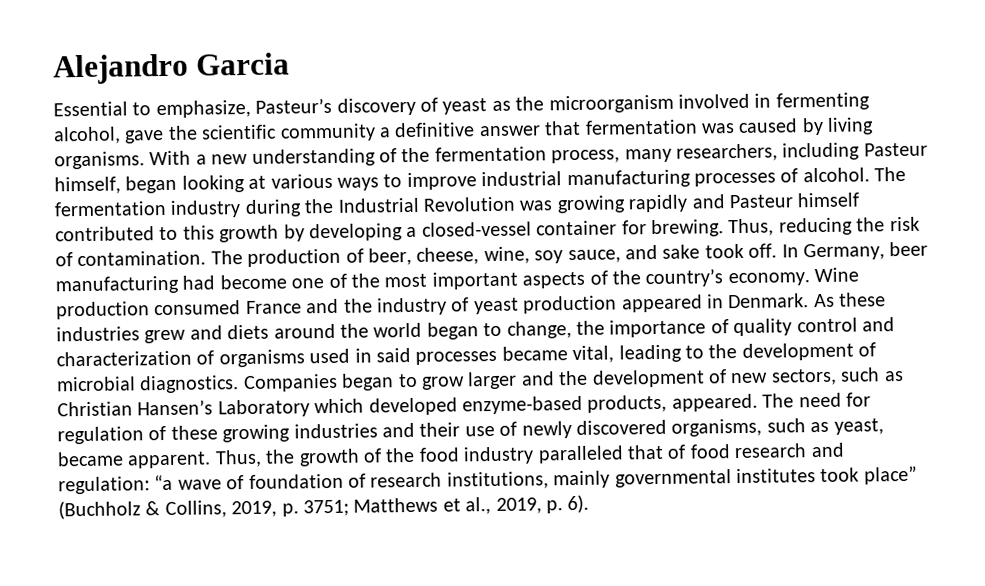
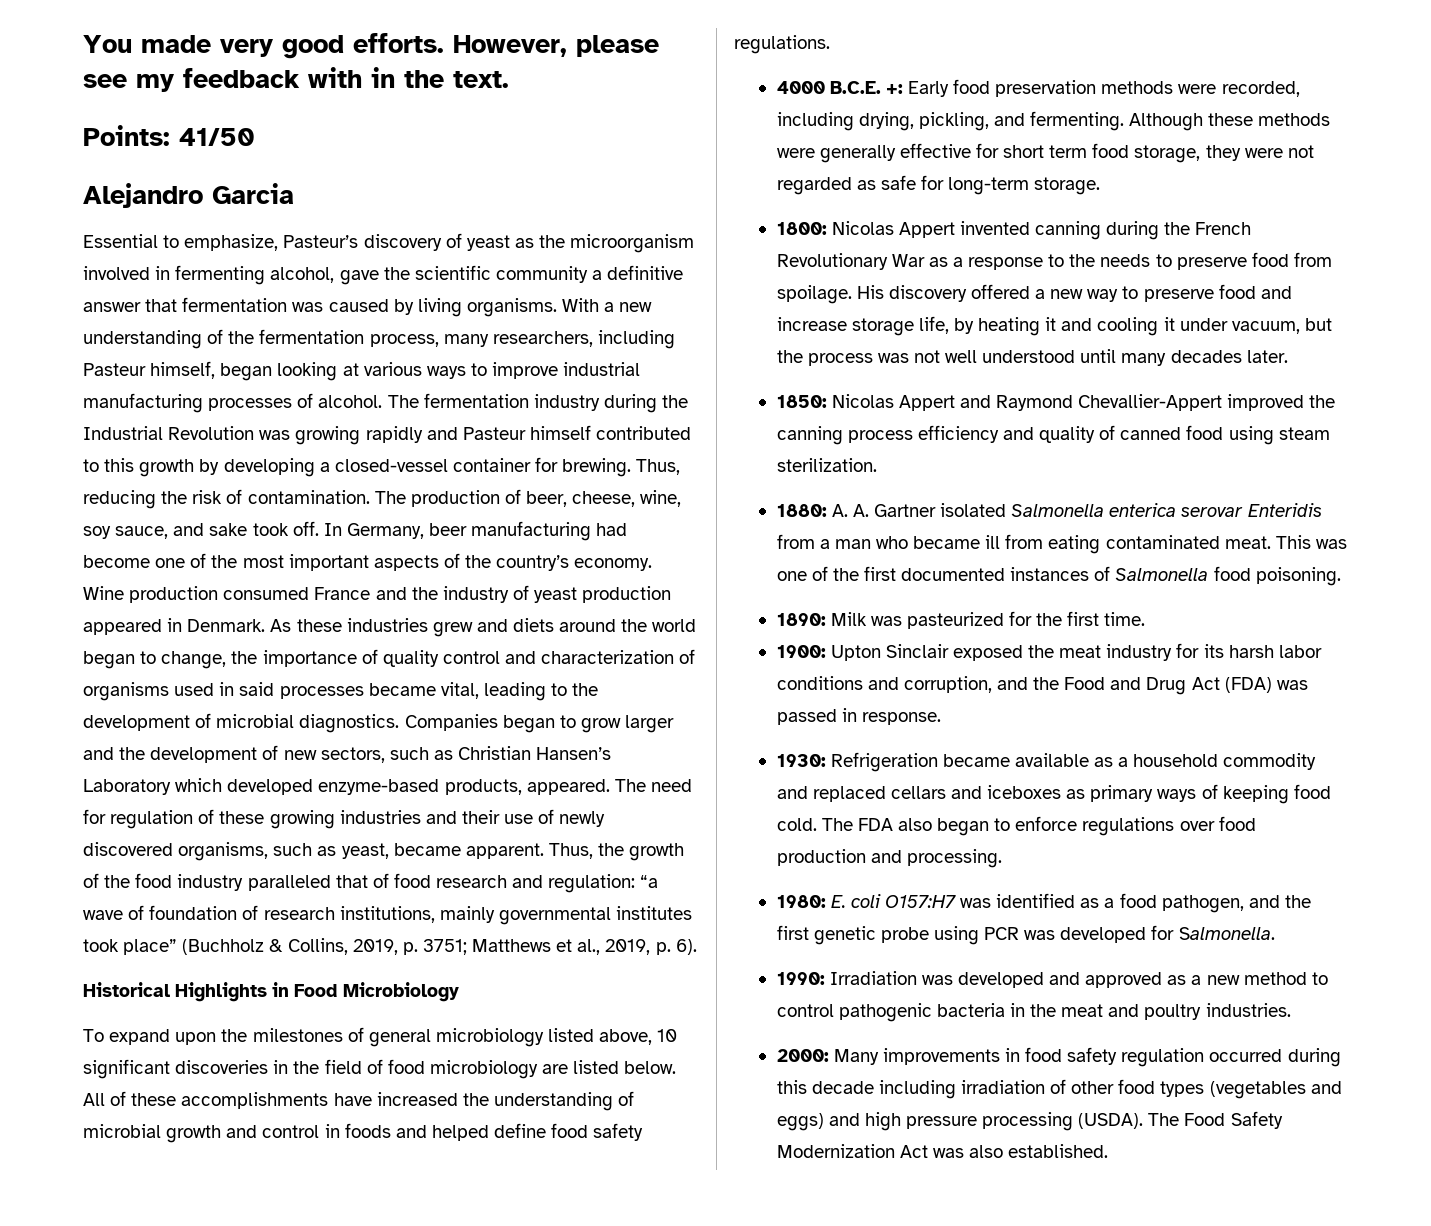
(53, 69) none -> [83,33,659,59] [83,67,509,92] [83,125,255,146] You made very good efforts. However, please see my feedback with in the text. // Points: 41/50 //
(590, 504) none -> [83,982,459,1002] [83,1027,678,1047] [83,1059,677,1079] [83,1091,635,1111] [83,1123,644,1143] [734,35,830,54] [776,79,1300,97] [776,111,1331,131] [776,143,1314,163] [776,175,1101,195] [776,221,1252,240] [776,252,1332,270] [776,284,1292,304] [776,316,1332,336] [776,349,1288,366] [776,394,1336,411] [776,425,1330,445] [776,458,877,472] [776,503,1322,517] [776,534,1347,554] [776,566,1341,586] [776,611,1146,629] [776,643,1322,661] [776,676,1308,695] [776,708,941,725] [776,752,1317,772] [776,784,1331,804] [776,816,1256,836] [776,849,1002,868] [776,893,1311,913] [776,925,1275,945] [776,971,1328,988] [776,1003,1291,1022] [776,1047,1341,1067] [776,1079,1342,1099] [776,1111,1283,1131] [776,1144,1109,1158] // Historical Highlights in Food Microbiology // To expand upon the milestones of general microbiology listed above, 10 significant discoveries in the field of food microbiology are listed below. All of these accomplishments have increased the understanding of microbial growth and control in foods and helped define food safety regulations. // 4000 B.C.E. +: Early food preservation methods were recorded, including drying, pickling, and fermenting. Although these methods were generally effective for short term food storage, they were not regarded as safe for long-term storage. // 1800: Nicolas Appert invented canning during the French Revolutionary War as a response to the needs to preserve food from spoilage. His discovery offered a new way to preserve food and increase storage life, by heating it and cooling it under vacuum, but the process was not well understood until many decades later. // 1850: Nicolas Appert and Raymond Chevallier-Appert improved the canning process efficiency and quality of canned food using steam sterilization. // 1880: A. A. Gartner isolated Salmonella enterica serovar Enteridis from a man who became ill from eating contaminated meat. This was one of the first documented instances of Salmonella food poisoning. // 1890: Milk was pasteurized for the first time. // 1900: Upton Sinclair exposed the meat industry for its harsh labor conditions and corruption, and the Food and Drug Act (FDA) was passed in response. // 1930: Refrigeration became available as a household commodity and replaced cellars and iceboxes as primary ways of keeping food cold. The FDA also began to enforce regulations over food production and processing. // 1980: E. coli O157:H7 was identified as a food pathogen, and the first genetic probe using PCR was developed for Salmonella. // 1990: Irradiation was developed and approved as a new method to control pathogenic bacteria in the meat and poultry industries. // 2000: Many improvements in food safety regulation occurred during this decade including irradiation of other food types (vegetables and eggs) and high pressure processing (USDA). The Food Safety Modernization Act was also established.

